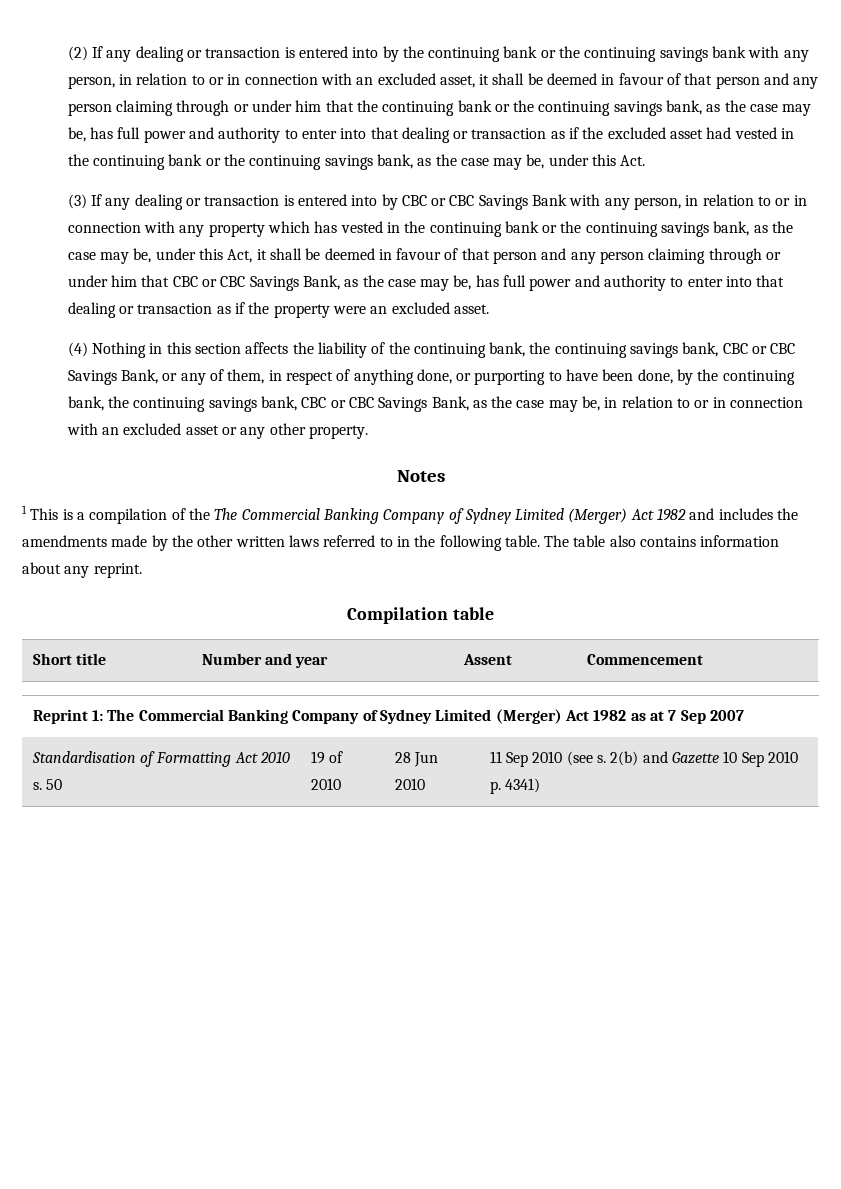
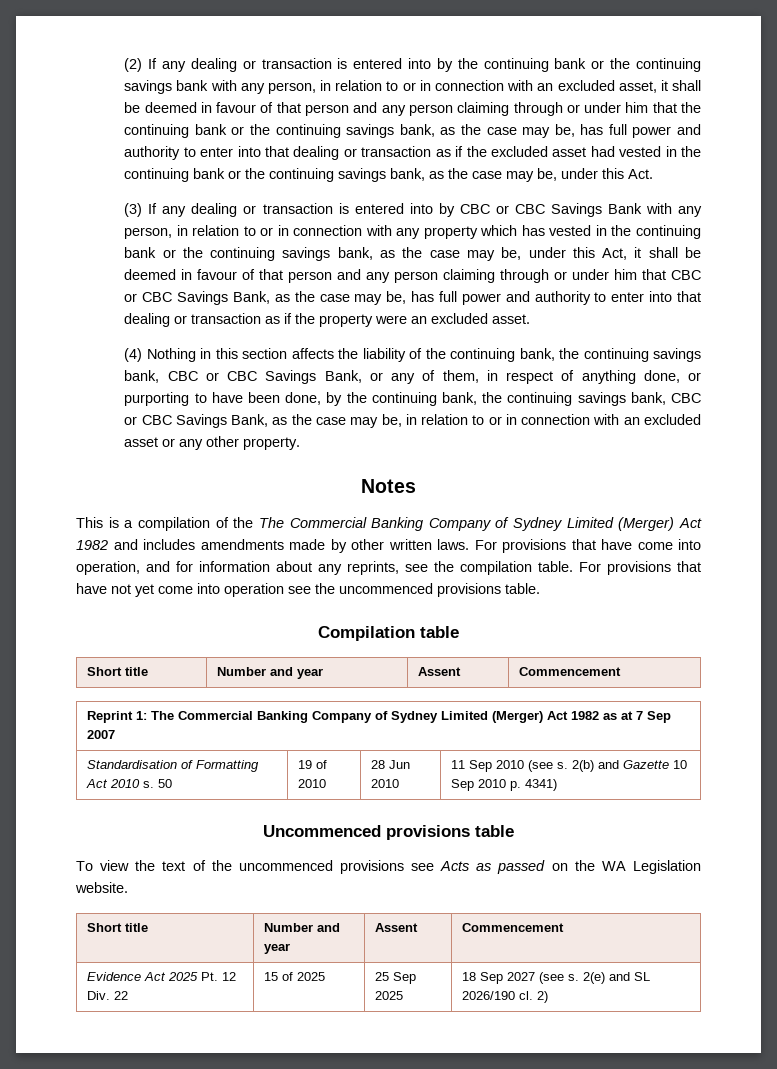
[22,505,27,514] 1 -> (416, 486) none
[777,508,799,520] the -> (195, 544) none
[171,535,193,547] the -> (347, 546) none
[288,535,780,551] [22,562,142,578] laws referred to in the following table. The table also contains information about any reprint. -> [437,539,701,553] [76,561,701,575] [76,583,540,597] laws. For provisions that have come into operation, and for information about any reprints, see the compilation table. For provisions that have not yet come into operation see the uncommenced provisions table.
(541, 785) none -> [263,825,514,840] [76,860,701,874] [75,882,128,893] [86,923,148,932] [263,923,340,932] [263,943,290,954] [374,923,418,932] [461,923,564,932] [86,972,236,981] [86,991,128,1000] [263,972,325,981] [374,972,416,984] [374,991,403,1000] [461,972,650,984] [461,991,548,1003] // Uncommenced provisions table // To view the text of the uncommenced provisions see Acts as passed on the WA Legislation website. // Short title | Number and year | Assent | Commencement // Evidence Act 2025 Pt. 12 Div. 22 | 15 of 2025 | 25 Sep 2025 | 18 Sep 2027 (see s. 2(e) and SL 2026/190 cl. 2)

